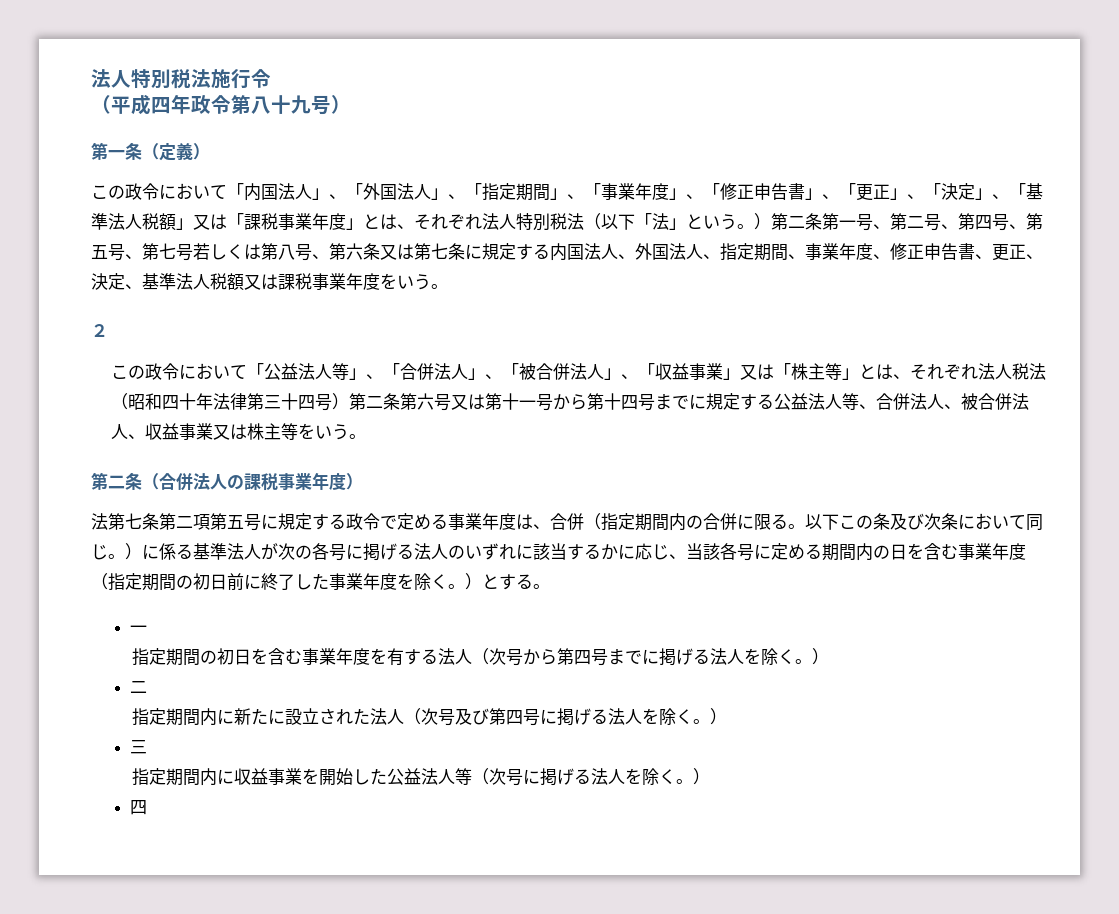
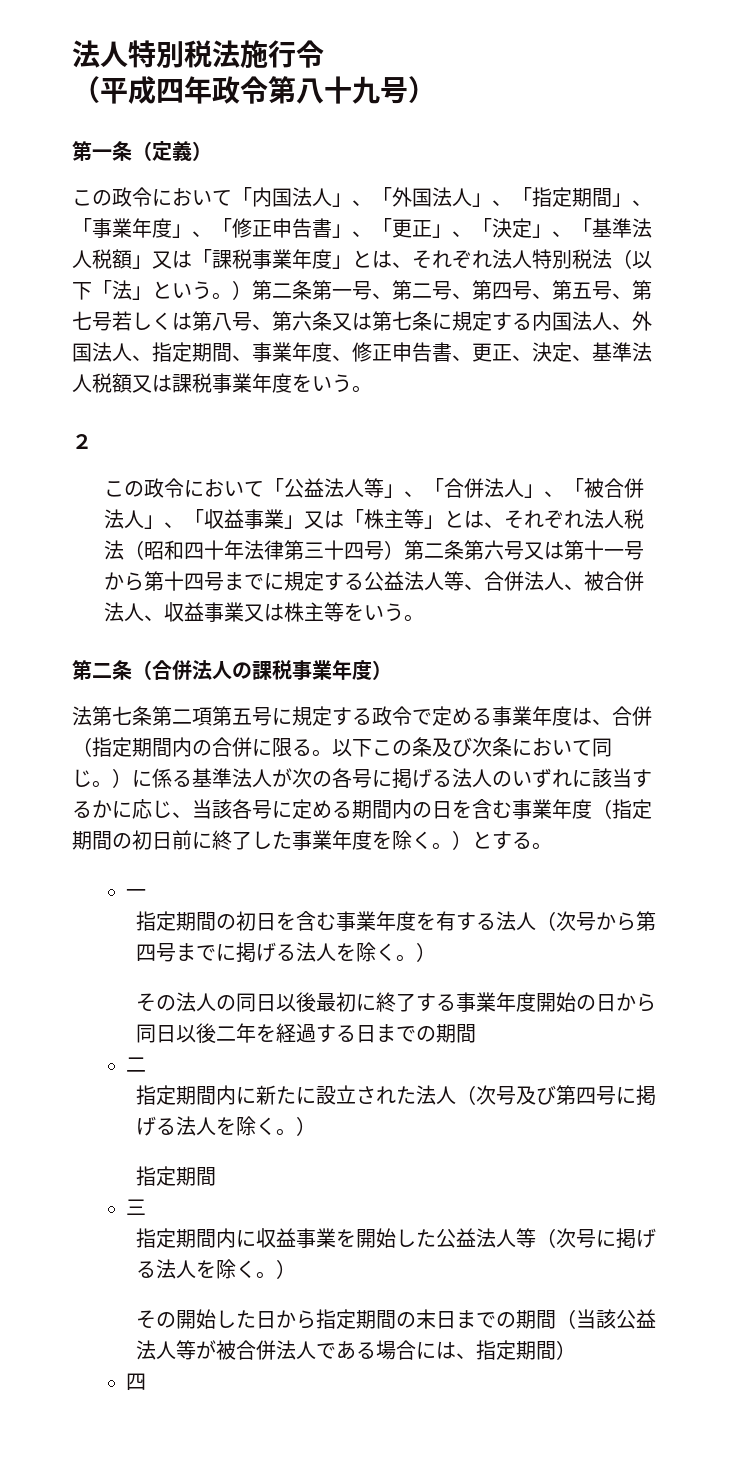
(829, 656) none -> [136,992,657,1012] [136,1023,477,1043] // その法人の同日以後最初に終了する事業年度開始の日から同日以後二年を経過する日までの期間
(727, 716) none -> [136,1166,217,1186] // 指定期間
(710, 776) none -> [136,1309,657,1329] [136,1340,577,1360] // その開始した日から指定期間の末日までの期間（当該公益法人等が被合併法人である場合には、指定期間）

